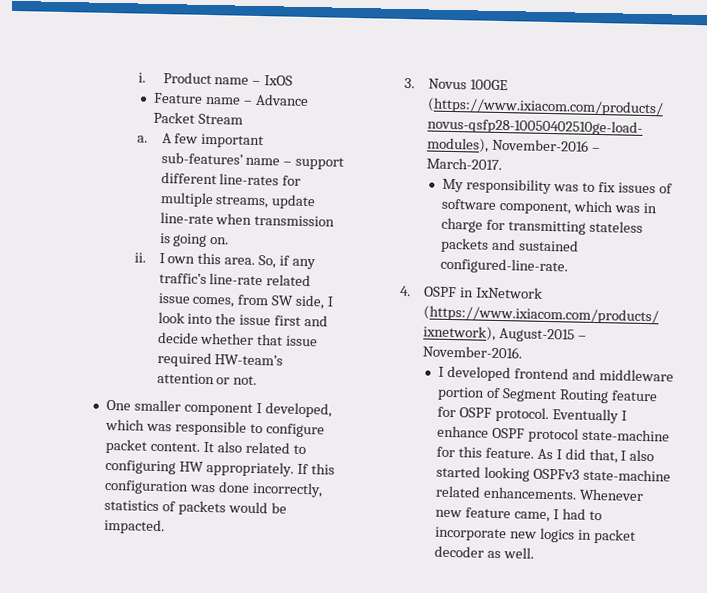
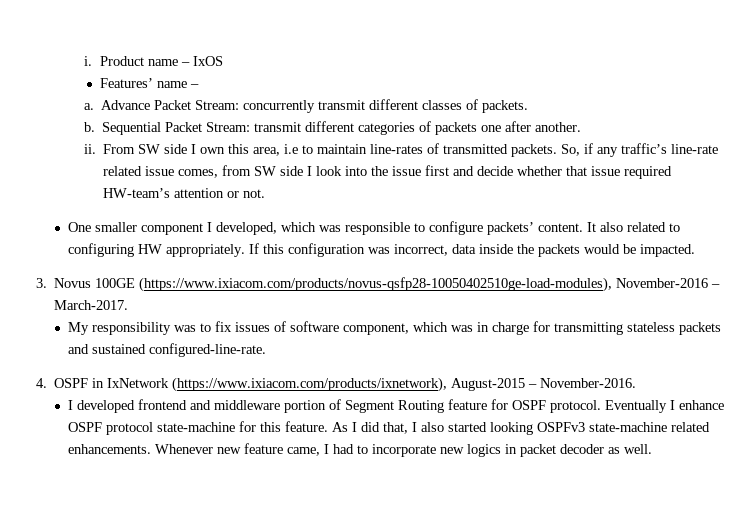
[152,92,253,105] Feature name – -> [99,78,199,88] [83,103,94,110] Features’ name – // a.
[197,113,243,125] [137,133,265,149] [160,152,345,170] [160,171,302,186] [159,191,317,210] [159,211,336,227] [159,232,230,247] [134,252,256,265] Stream // a. A few important sub-features’ name – support different line-rates for multiple streams, update line-rate when transmission is going on. // ii. I own this area. -> [195,99,529,113] [83,121,582,135] [83,143,558,157] Stream: concurrently transmit different classes of packets. // b. Sequential Packet Stream: transmit different categories of packets one after another. // ii. From SW side I own this area, i.e to maintain line-rates of transmitted packets.
[295,294,326,310] side, -> [280,166,304,176] side
[105,438,149,454] packet -> [486,222,534,235] packets’
[217,481,323,498] [104,499,176,512] done incorrectly, statistics of -> [393,244,534,256] incorrect, data inside the

